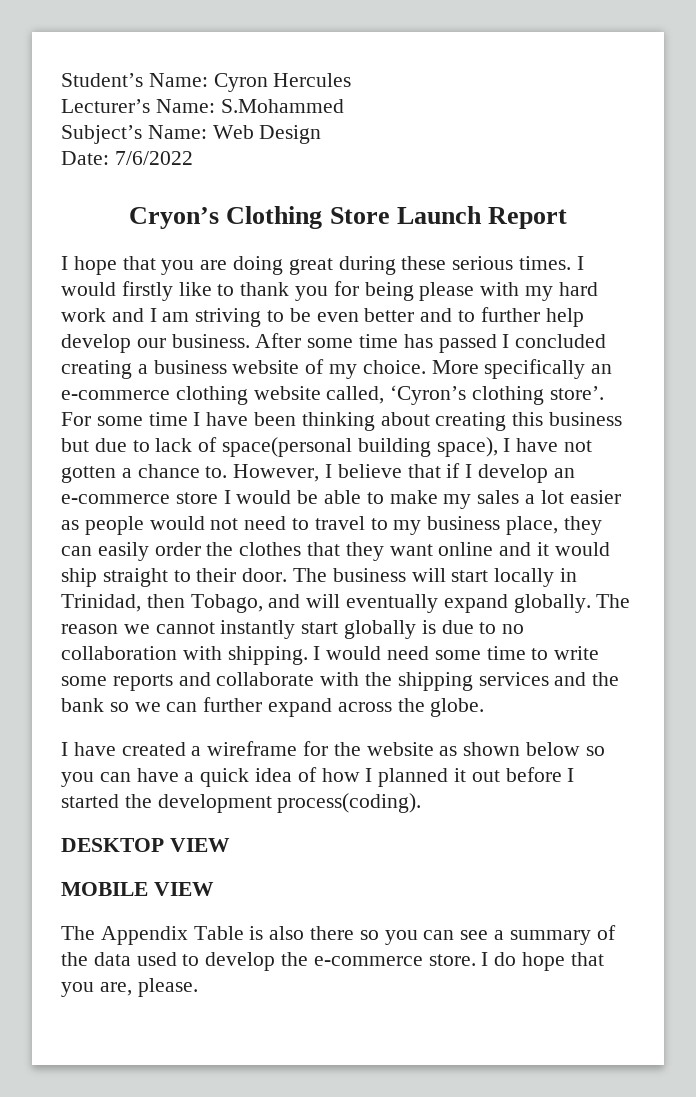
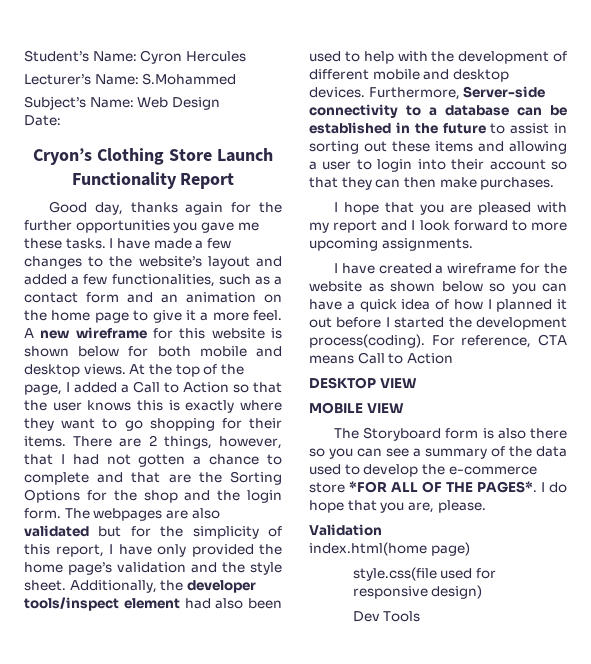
[114,151,193,165] 7/6/2022 -> (61, 120) none
(482, 215) none -> [71,172,177,189] Functionality
(567, 218) none -> [48,201,282,215] [24,220,259,233] [24,238,231,249] [24,256,282,269] [24,274,282,287] [24,292,282,303] [24,310,282,323] [24,327,282,339] [24,346,282,357] [24,364,244,377] [24,381,282,395] [24,400,282,413] [24,418,282,431] [24,435,282,449] [24,454,282,467] [24,471,282,485] [24,489,282,503] [24,508,220,521] [24,525,282,539] [24,544,282,557] [24,562,282,575] [24,580,256,593] [24,597,282,611] [309,51,567,64] [309,69,509,82] [309,86,546,100] [309,104,567,118] [309,122,567,134] [309,141,567,154] [309,159,567,172] [309,177,555,190] // Good day, thanks again for the further opportunities you gave me these tasks. I have made a few changes to the website’s layout and added a few functionalities, such as a contact form and an animation on the home page to give it a more feel. A new wireframe for this website is shown below for both mobile and desktop views. At the top of the page, I added a Call to Action so that the user knows this is exactly where they want to go shopping for their items. There are 2 things, however, that I had not gotten a chance to complete and that are the Sorting Options for the shop and the login form. The webpages are also validated but for the simplicity of this report, I have only provided the home page’s validation and the style sheet. Additionally, the developer tools/inspect element had also been used to help with the development of different mobile and desktop devices. Furthermore, Server-side connectivity to a database can be established in the future to assist in sorting out these items and allowing a user to login into their account so that they can then make purchases.
[233,256,584,275] [61,281,598,301] [61,307,584,327] [61,333,607,353] [61,359,613,379] [61,385,604,405] [61,412,623,431] [61,437,593,457] [61,463,575,483] [61,490,621,509] [61,516,602,535] [61,542,610,561] [61,568,578,587] [61,594,631,613] [61,620,525,639] [61,646,600,665] [61,672,620,691] [61,697,485,717] doing great during these serious times. I would firstly like to thank you for being please with my hard work and I am striving to be even better and to further help develop our business. After some time has passed I concluded creating a business website of my choice. More specifically an e-commerce clothing website called, ‘Cyron’s clothing store’. For some time I have been thinking about creating this business but due to lack of space(personal building space), I have not gotten a chance to. However, I believe that if I develop an e-commerce store I would be able to make my sales a lot easier as people would not need to travel to my business place, they can easily order the clothes that they want online and it would ship straight to their door. The business will start locally in Trinidad, then Tobago, and will eventually expand globally. The reason we cannot instantly start globally is due to no collaboration with shipping. I would need some time to write some reports and collaborate with the shipping services and the bank so we can further expand across the globe. -> [477,202,567,215] [309,220,567,233] [309,238,473,251] pleased with my report and I look forward to more upcoming assignments.
(422, 803) none -> [431,334,567,348] [309,352,453,364] For reference, CTA means Call to Action
[100,926,244,945] Appendix Table -> [363,427,479,441] Storyboard form
[428,954,476,966] store. -> [309,481,537,493] store *FOR ALL OF THE PAGES*.
(198, 987) none -> [309,524,382,536] [309,542,470,556] [352,567,497,581] [352,585,483,599] [352,611,421,622] // Validation // index.html(home page) // style.css(file used for responsive design) // Dev Tools

